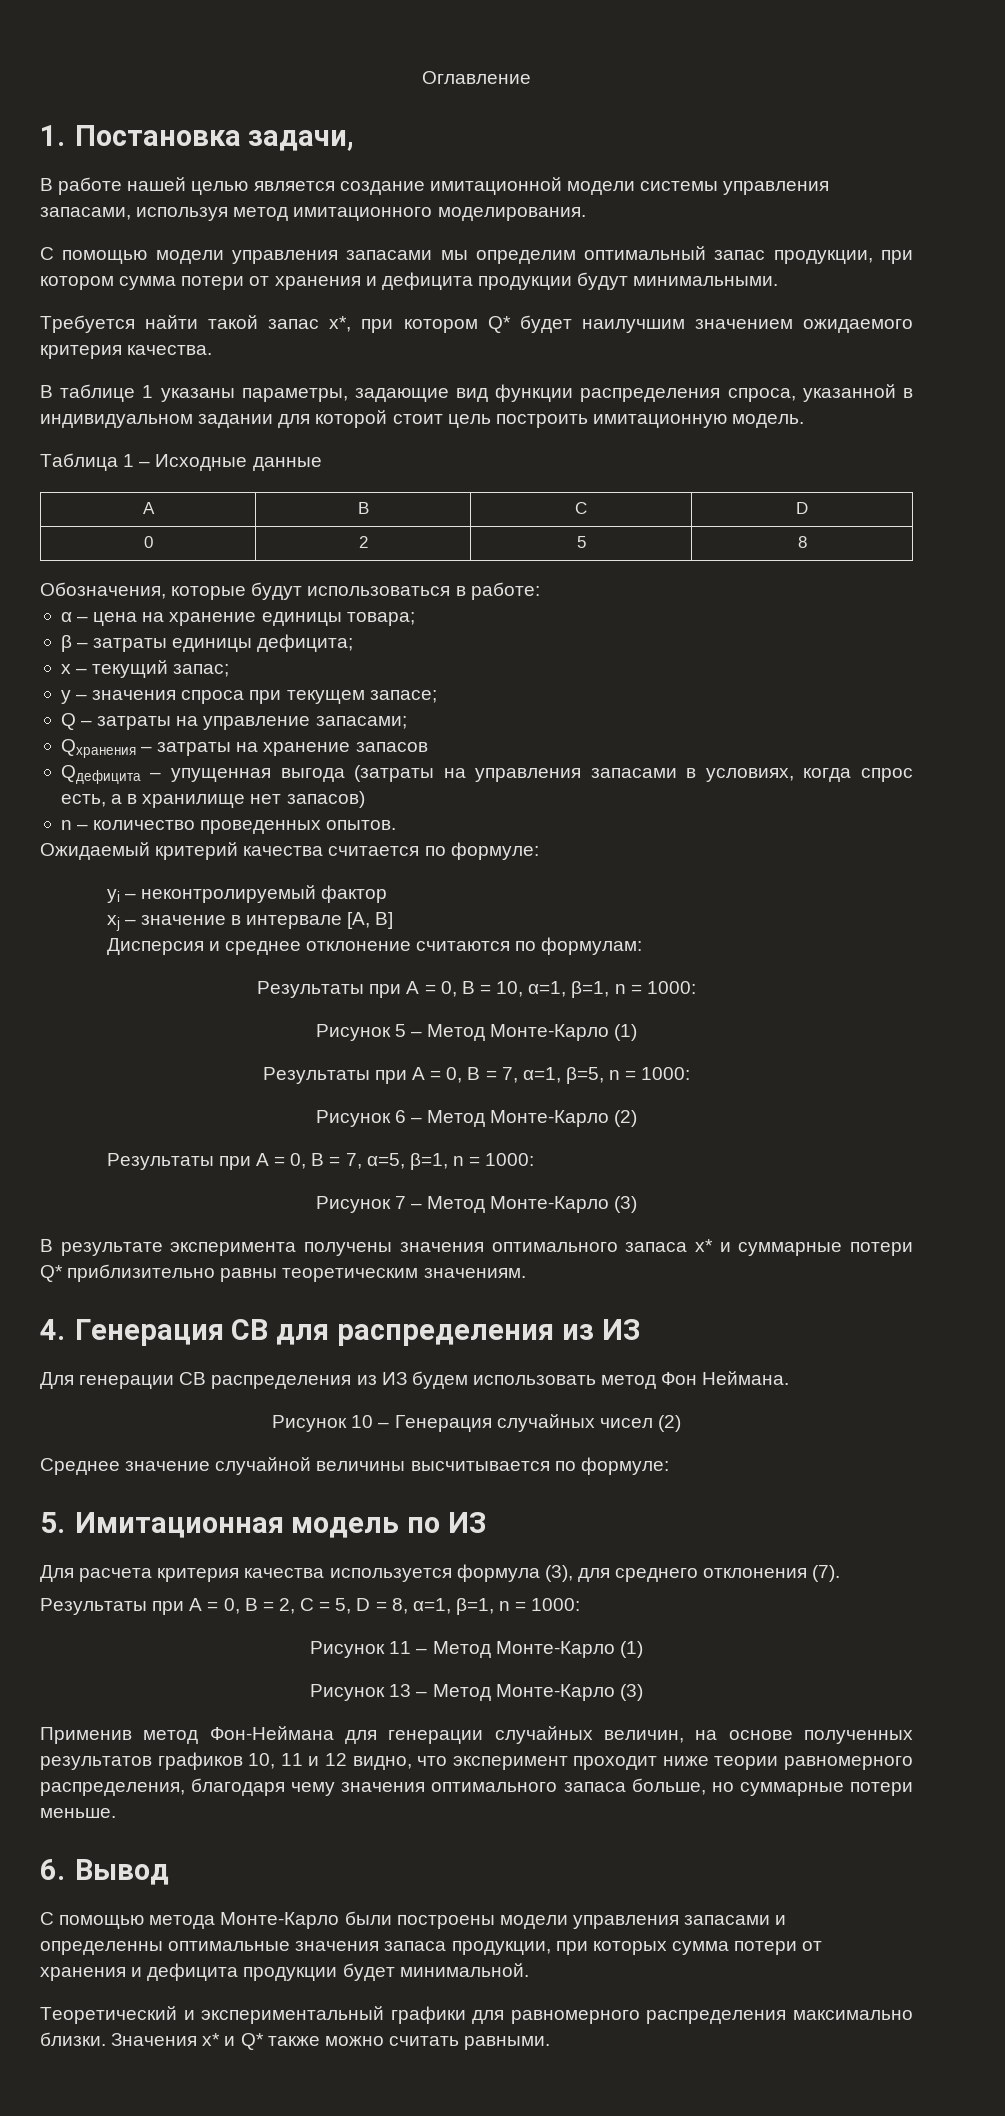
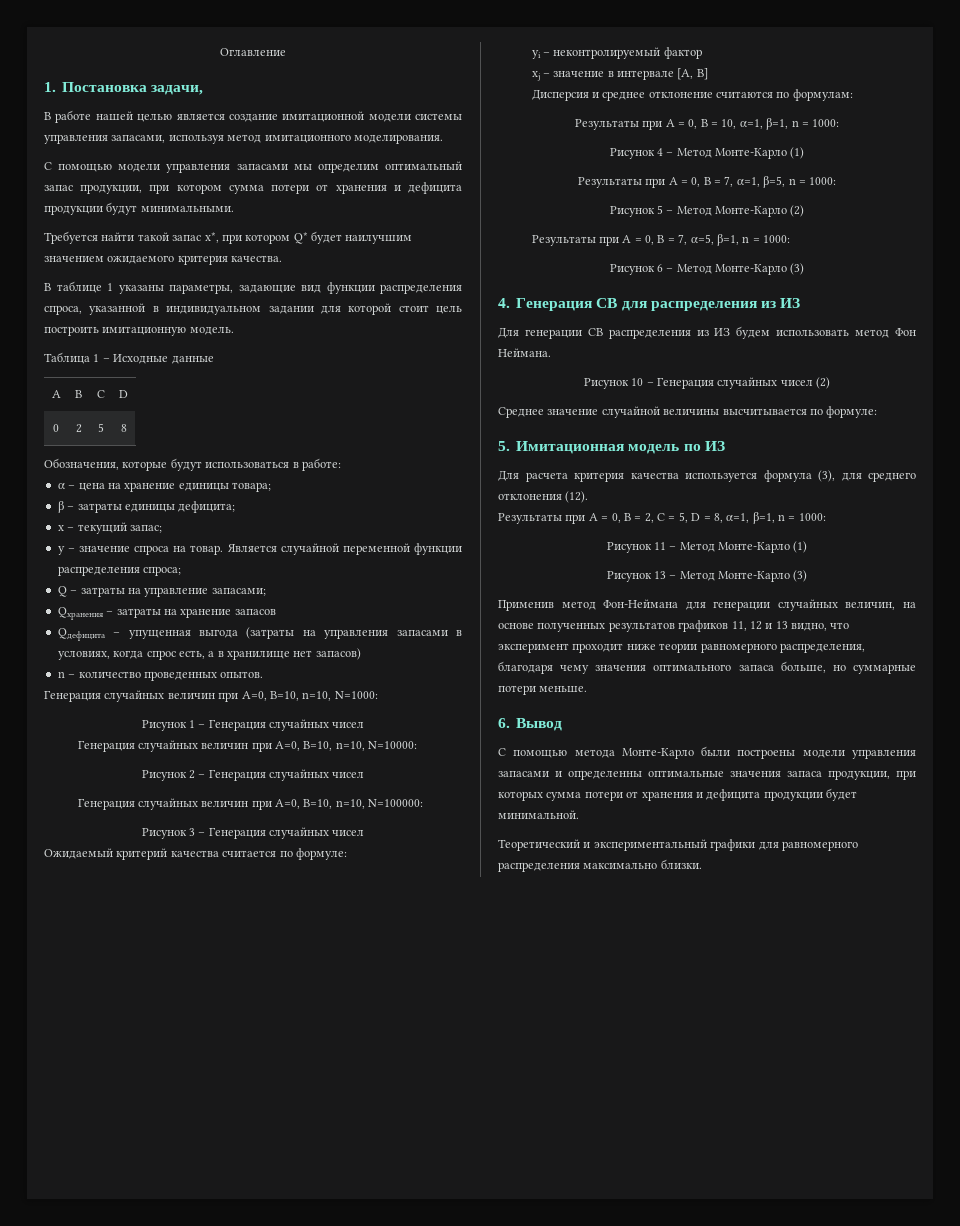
[92,690,437,704] значения спроса при текущем запасе; -> [79,543,462,555] [57,566,182,576] значение спроса на товар. Является случайной переменной функции распределения спроса;
(397, 825) none -> [44,690,378,702] [141,719,365,731] [77,740,418,752] [141,769,365,781] [77,798,424,810] [141,827,365,839] // Генерация случайных величин при A=0, B=10, n=10, N=1000: // Рисунок 1 – Генерация случайных чисел // Генерация случайных величин при A=0, B=10, n=10, N=10000: // Рисунок 2 – Генерация случайных чисел // Генерация случайных величин при A=0, B=10, n=10, N=100000: // Рисунок 3 – Генерация случайных чисел
[394,1024,406,1037] 5 -> [656,148,663,156] 4
[394,1110,406,1123] 6 -> [656,205,663,214] 5
[394,1196,638,1213] [40,1239,914,1256] [40,1264,526,1282] 7 – Метод Монте-Карло (3) // В результате эксперимента получены значения оптимального запаса x* и суммарные потери Q* приблизительно равны теоретическим значениям. -> [656,263,805,275] 6 – Метод Монте-Карло (3)
[812,1565,841,1582] (7). -> [565,491,589,503] (12).
[248,1753,347,1769] 10, 11 и 12 -> [731,621,788,631] 11, 12 и 13
[111,2033,551,2050] Значения х* и Q* также можно считать равными. -> (702, 864) none

